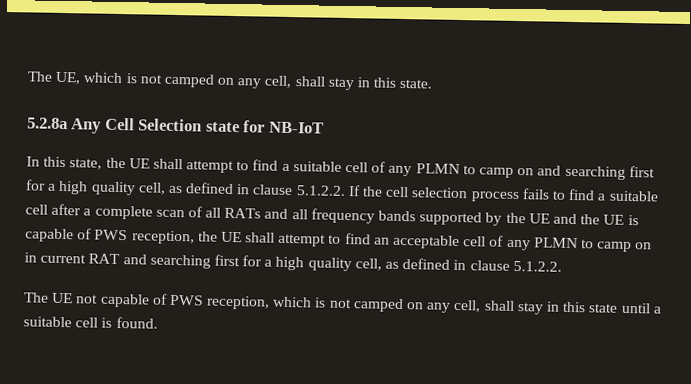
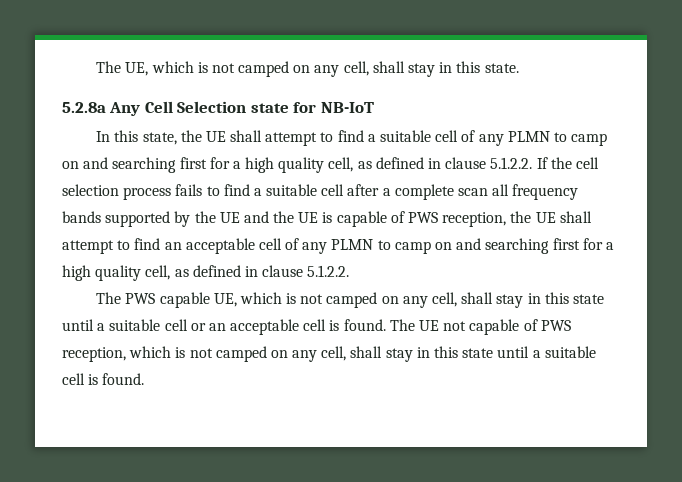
[187,206,289,219] of all RATs and -> (489, 192) none
[24,252,121,265] in current RAT -> (453, 246) none
(49, 297) none -> [125,292,604,308] [62,319,415,335] PWS capable UE, which is not camped on any cell, shall stay in this state until a suitable cell or an acceptable cell is found. The

